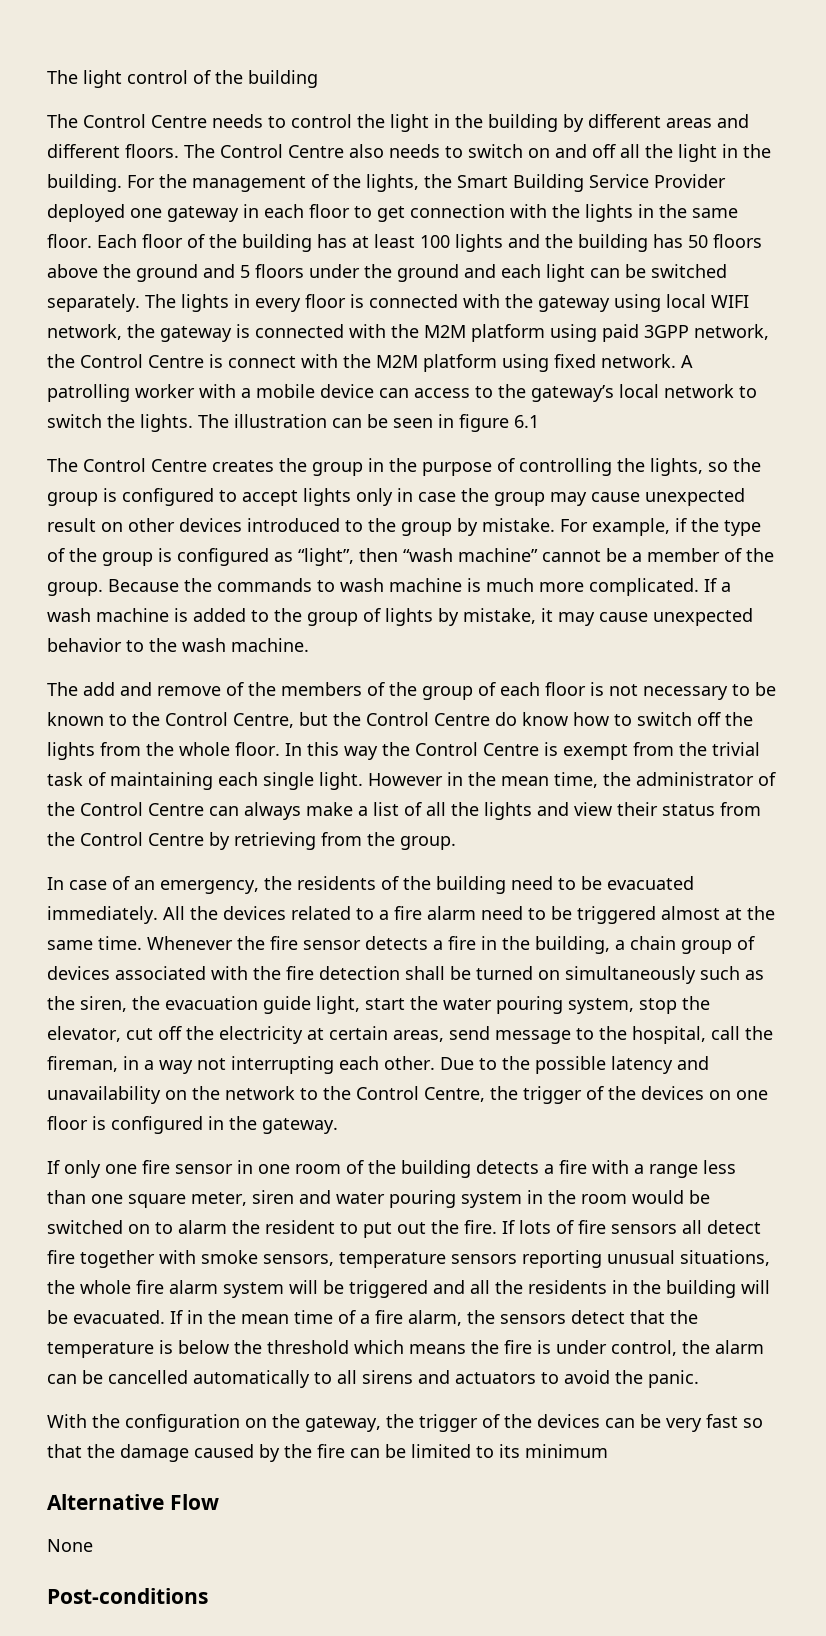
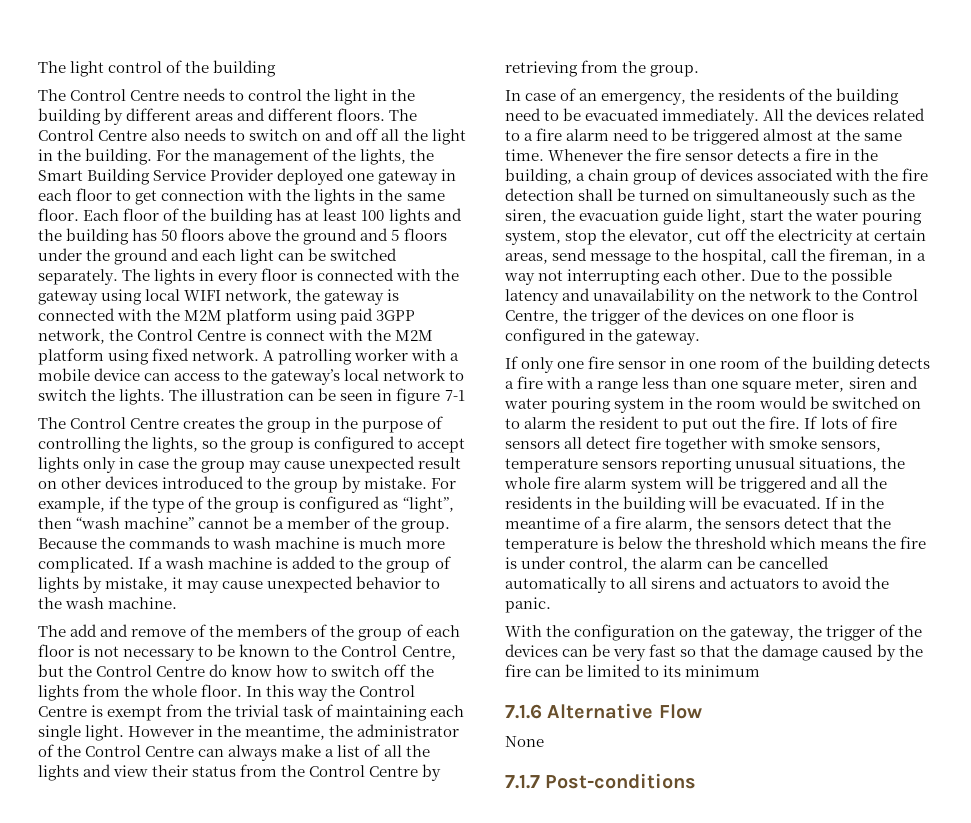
[514,415,539,428] 6.1 -> [444,390,465,401] 7-1
[501,772,598,788] mean time, -> [245,725,326,740] meantime,
[241,1310,333,1324] mean time -> [505,517,580,529] meantime
(608, 1451) none -> [505,704,542,719] 7.1.6
(93, 1545) none -> [505,774,540,789] 7.1.7

